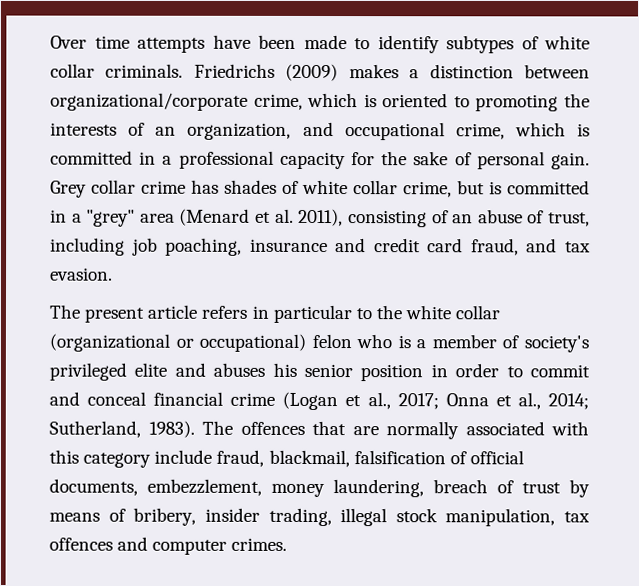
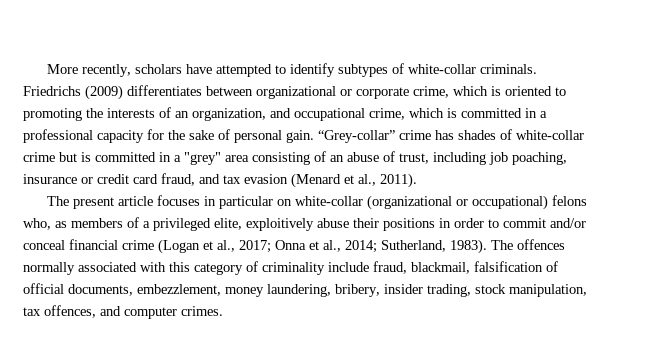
[50,34,347,53] Over time attempts have been made -> [46,64,272,77] More recently, scholars have attempted
[544,35,590,50] [50,63,95,78] white collar -> [407,64,476,74] white-collar
[348,64,591,79] [50,92,248,111] makes a distinction between organizational/corporate -> [127,85,409,99] differentiates between organizational or corporate
[50,179,136,198] Grey collar -> [318,130,395,143] “Grey-collar”
[302,179,452,198] white collar crime, -> [516,130,584,140] [23,152,55,162] white-collar crime
[179,208,344,227] (Menard et al. 2011), -> (249, 158) none
[335,238,367,253] and -> [81,177,93,184] or
[50,267,113,281] evasion. -> [244,173,417,188] evasion (Menard et al., 2011).
[201,305,248,319] refers -> [156,195,200,206] focuses
[355,305,501,320] [49,333,589,353] [49,362,424,382] to the white collar (organizational or occupational) felon who is a member of society's privileged elite and abuses his senior position -> [276,195,587,210] [23,217,435,231] on white-collar (organizational or occupational) felons who, as members of a privileged elite, exploitively abuse their positions
[49,391,80,406] and -> [550,218,586,228] and/or
[312,420,379,436] that are -> (565, 244) none
(152, 460) none -> [246,261,325,275] of criminality
[433,479,590,498] [49,508,126,522] breach of trust by means of -> (331, 290) none
[340,508,388,527] illegal -> (471, 290) none
[49,537,113,551] offences -> [44,305,96,318] offences,

